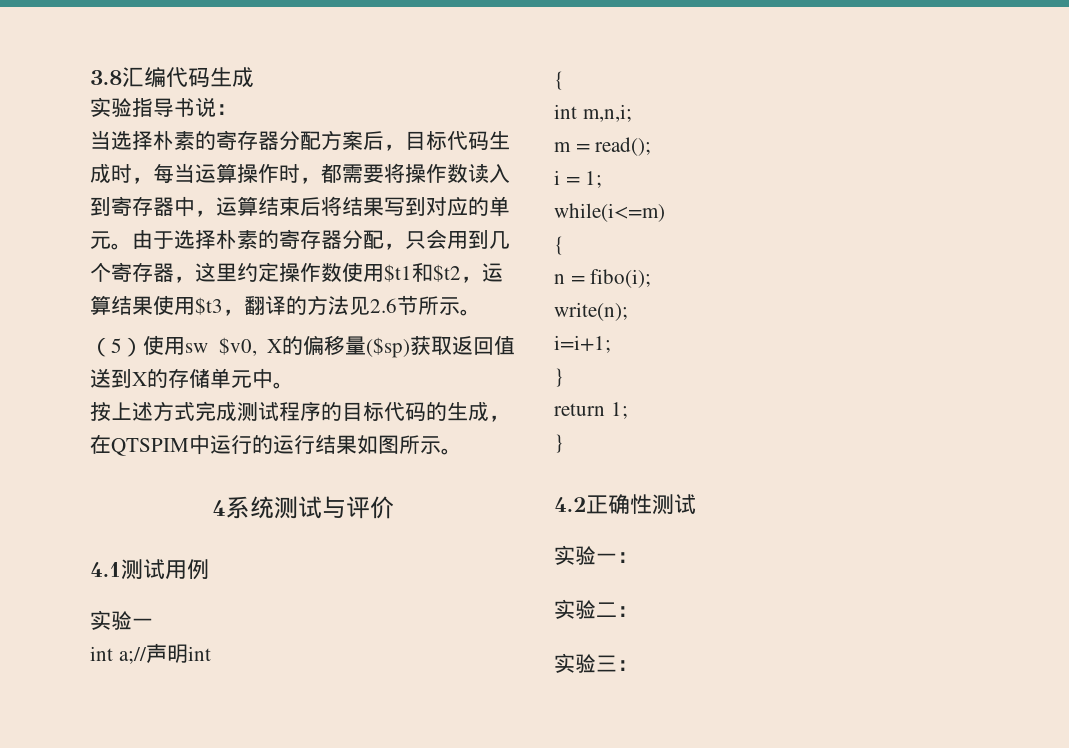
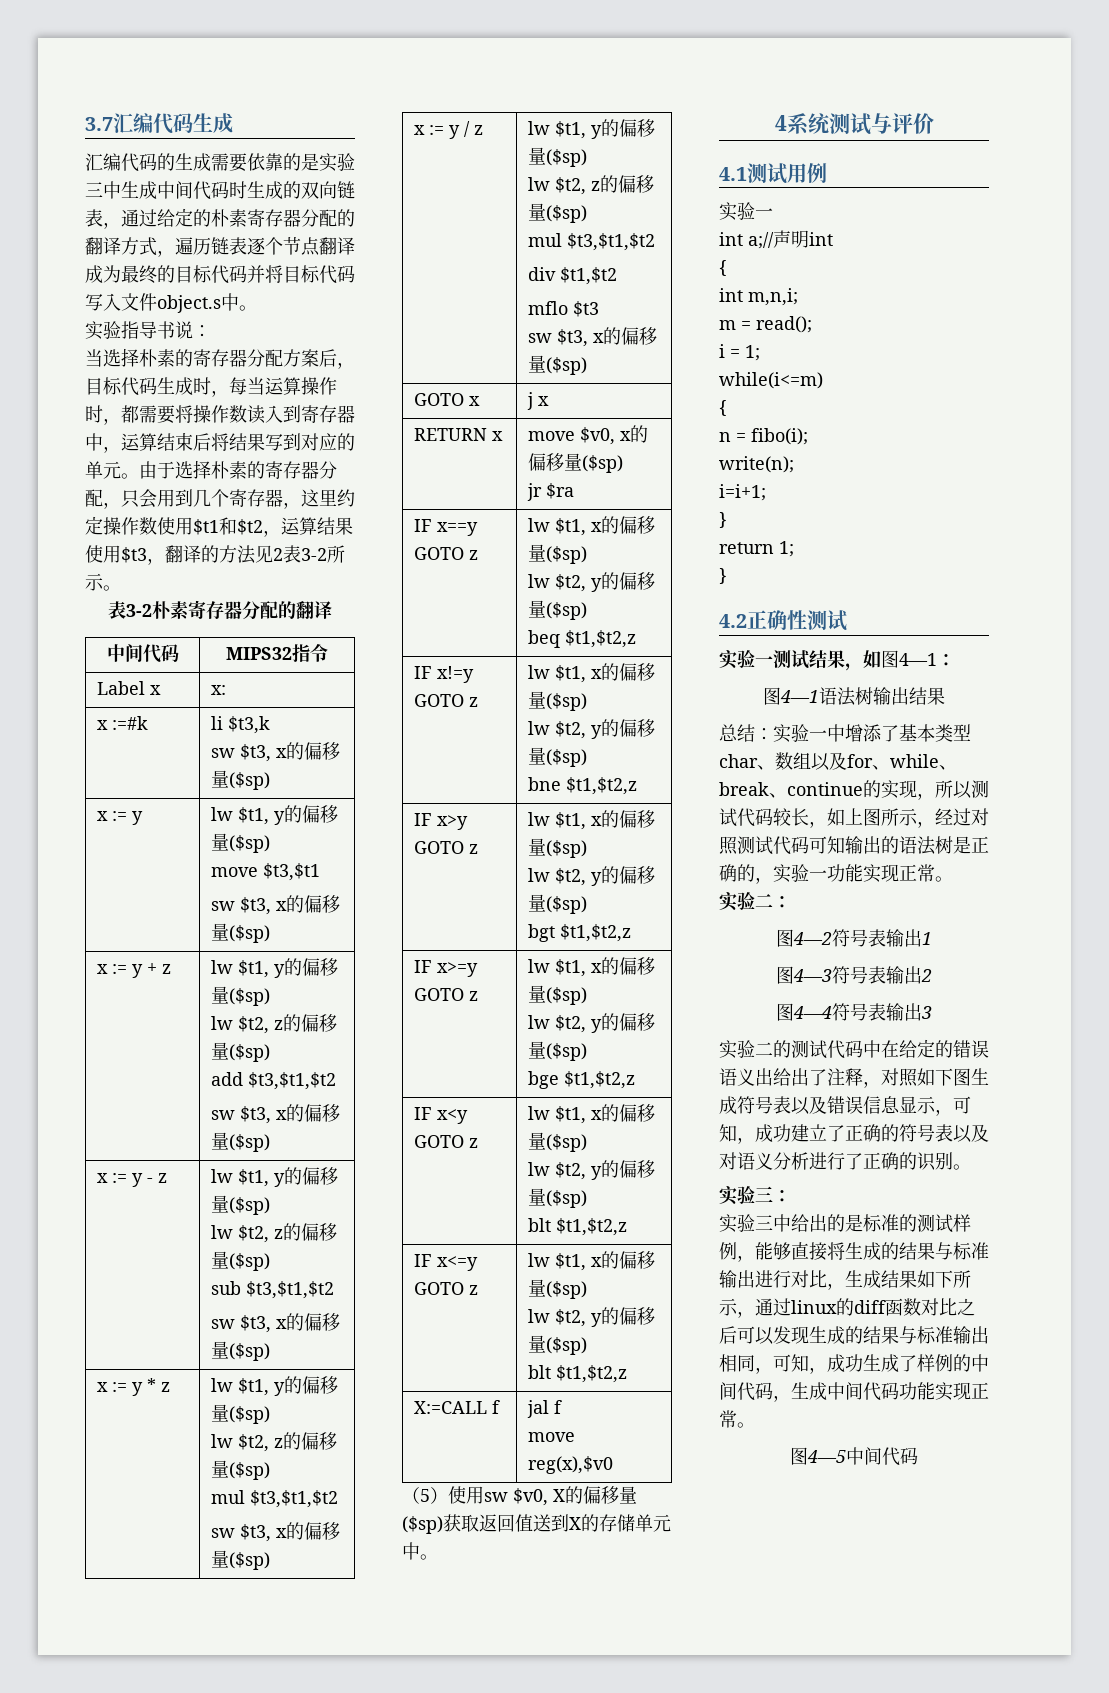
[90,70,122,85] 3.8 -> [85,117,113,131] 3.7
(254, 77) none -> [85,153,355,172] [85,181,355,200] [85,208,355,229] [85,237,355,257] [85,265,355,284] [85,293,257,313] // 汇编代码的生成需要依靠的是实验三中生成中间代码时生成的双向链表，通过给定的朴素寄存器分配的翻译方式，遍历链表逐个节点翻译成为最终的目标代码并将目标代码写入文件object.s中。
[370,295,481,316] 2.6节所示。 -> [273,545,345,563] [85,573,121,591] [108,600,332,620] [106,644,179,663] [226,644,328,662] [96,681,161,695] [210,685,226,695] [96,716,148,730] [210,716,270,734] [210,742,340,762] [210,770,270,790] [96,811,143,825] [210,805,338,825] [210,833,270,853] [210,863,320,881] [210,895,340,915] [210,923,270,943] [96,963,171,978] [210,958,338,978] [210,986,270,1006] [210,1014,337,1034] [210,1042,270,1062] [210,1072,336,1090] [210,1104,340,1124] [210,1132,270,1152] [96,1173,167,1187] [210,1167,338,1187] [210,1195,270,1215] [210,1223,337,1243] [210,1251,270,1271] [210,1281,334,1299] [210,1313,340,1333] [210,1341,270,1361] [96,1378,170,1396] [210,1376,338,1396] [210,1404,270,1424] [210,1432,337,1452] [210,1460,270,1480] [210,1490,338,1508] [210,1522,340,1542] [210,1550,270,1570] [413,121,483,139] [527,119,655,139] [527,147,587,167] [527,175,654,195] [527,203,587,223] [527,233,655,251] [527,267,617,285] [527,301,599,317] [527,327,657,347] [527,355,587,375] [413,393,480,406] [526,392,549,410] [413,428,503,441] [527,425,648,445] [527,453,623,473] [526,483,574,501] [413,519,478,536] [413,547,478,560] [527,516,655,536] [527,544,587,564] [527,572,655,592] [527,600,587,620] [527,630,636,648] [413,666,474,683] [413,694,478,707] [527,663,655,683] [527,691,587,711] [527,719,655,739] [527,747,587,767] [527,777,637,795] [413,813,468,830] [413,841,478,854] [527,810,655,830] [527,838,587,858] [527,866,655,886] [527,894,587,914] [527,924,631,942] [413,960,478,977] [413,988,478,1001] [527,957,655,977] [527,985,587,1005] [527,1013,655,1033] [527,1041,587,1061] [527,1071,635,1089] [413,1107,468,1124] [413,1135,478,1148] [527,1104,655,1124] [527,1132,587,1152] [527,1160,655,1180] [527,1188,587,1208] [527,1218,627,1236] [413,1254,478,1271] [413,1282,478,1295] [527,1251,655,1271] [527,1279,587,1299] [527,1307,655,1327] [527,1335,587,1355] [527,1365,627,1383] [413,1400,500,1414] [526,1400,562,1418] [527,1432,575,1442] [527,1456,613,1474] 2表3-2所示。 // 表3-2朴素寄存器分配的翻译 // 中间代码 | MIPS32指令 // Label x | x: // x :=#k | li $t3,k // sw $t3, x的偏移量($sp) // x := y | lw $t1, y的偏移量($sp) // move $t3,$t1 // sw $t3, x的偏移量($sp) // x := y + z | lw $t1, y的偏移量($sp) // lw $t2, z的偏移量($sp) // add $t3,$t1,$t2 // sw $t3, x的偏移量($sp) // x := y - z | lw $t1, y的偏移量($sp) // lw $t2, z的偏移量($sp) // sub $t3,$t1,$t2 // sw $t3, x的偏移量($sp) // x := y * z | lw $t1, y的偏移量($sp) // lw $t2, z的偏移量($sp) // mul $t3,$t1,$t2 // sw $t3, x的偏移量($sp) // x := y / z | lw $t1, y的偏移量($sp) // lw $t2, z的偏移量($sp) // mul $t3,$t1,$t2 // div $t1,$t2 // mflo $t3 // sw $t3, x的偏移量($sp) // GOTO x | j x // RETURN x | move $v0, x的偏移量($sp) // jr $ra // IF x==y GOTO z | lw $t1, x的偏移量($sp) // lw $t2, y的偏移量($sp) // beq $t1,$t2,z // IF x!=y GOTO z | lw $t1, x的偏移量($sp) // lw $t2, y的偏移量($sp) // bne $t1,$t2,z // IF x>y GOTO z | lw $t1, x的偏移量($sp) // lw $t2, y的偏移量($sp) // bgt $t1,$t2,z // IF x>=y GOTO z | lw $t1, x的偏移量($sp) // lw $t2, y的偏移量($sp) // bge $t1,$t2,z // IF x<y GOTO z | lw $t1, x的偏移量($sp) // lw $t2, y的偏移量($sp) // blt $t1,$t2,z // IF x<=y GOTO z | lw $t1, x的偏移量($sp) // lw $t2, y的偏移量($sp) // blt $t1,$t2,z // X:=CALL f | jal f // move reg(x),$v0
[90,401,510,422] [90,434,462,456] // 按上述方式完成测试程序的目标代码的生成，在QTSPIM中运行的运行结果如图所示。 -> (438, 1557) none
[617,552,638,563] [554,599,638,619] [554,653,638,673] ： // 实验二： // 实验三： -> [773,650,955,671] [763,687,945,706] [719,724,971,743] [719,752,957,771] [719,780,989,800] [719,808,989,828] [719,836,989,855] [719,864,953,884] [719,892,791,911] [776,929,932,947] [776,966,932,984] [776,1003,932,1021] [719,1039,989,1059] [719,1068,989,1088] [719,1096,971,1116] [719,1124,989,1144] [719,1152,971,1171] [719,1186,791,1205] [719,1214,971,1233] [719,1242,989,1262] [719,1270,971,1290] [719,1298,975,1318] [719,1326,989,1345] [719,1354,989,1374] [719,1382,989,1402] [719,1410,755,1428] [790,1447,918,1466] 测试结果，如图4—1： // 图4—1语法树输出结果 // 总结：实验一中增添了基本类型char、数组以及for、while、break、continue的实现，所以测试代码较长，如上图所示，经过对照测试代码可知输出的语法树是正确的，实验一功能实现正常。 // 实验二： // 图4—2符号表输出1 // 图4—3符号表输出2 // 图4—4符号表输出3 // 实验二的测试代码中在给定的错误语义出给出了注释，对照如下图生成符号表以及错误信息显示，可知，成功建立了正确的符号表以及对语义分析进行了正确的识别。 // 实验三： // 实验三中给出的是标准的测试样例，能够直接将生成的结果与标准输出进行对比，生成结果如下所示，通过linux的diff函数对比之后可以发现生成的结果与标准输出相同，可知，成功生成了样例的中间代码，生成中间代码功能实现正常。 // 图4—5中间代码

